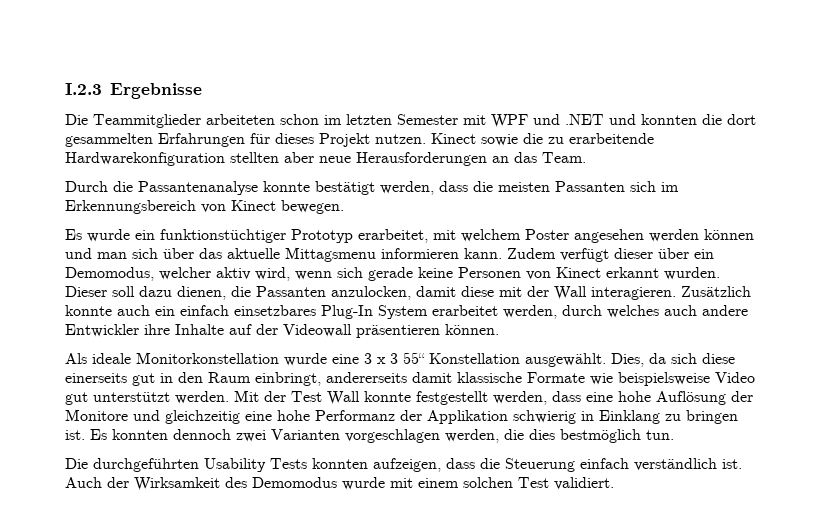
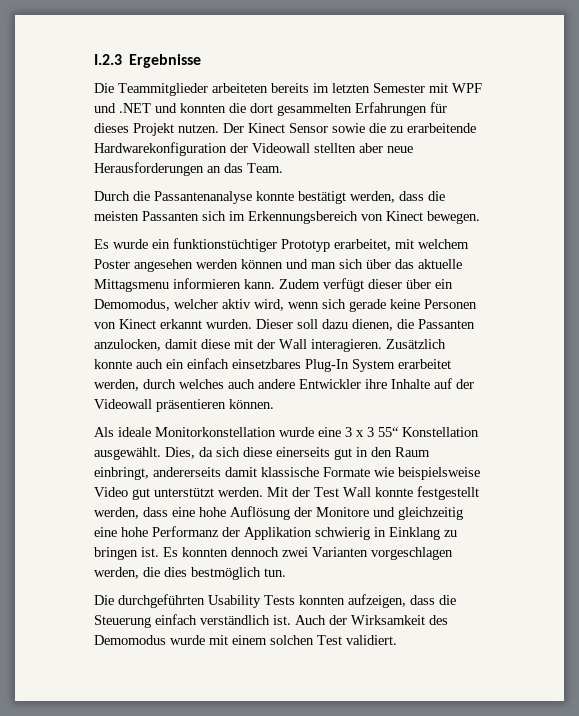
[280,114,319,125] schon -> [271,83,309,93] bereits
[431,133,476,144] Kinect -> [223,123,328,133] Der Kinect Sensor
(225, 159) none -> [230,143,310,153] der Videowall

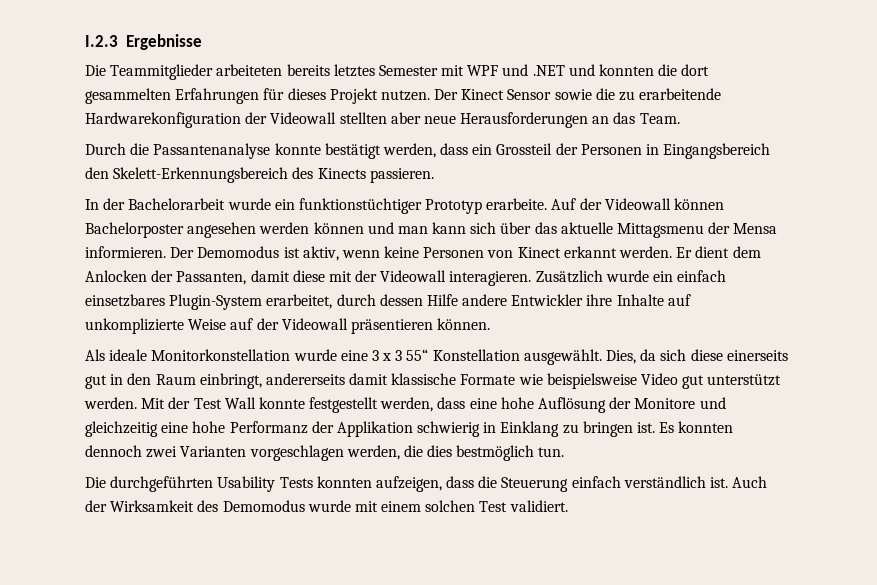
[313,83,370,93] im letzten -> [333,64,375,77] letztes
[428,191,445,201] [94,211,480,224] [94,238,469,252] [94,259,130,269] die meisten Passanten sich im Erkennungsbereich von Kinect bewegen. // Es wurde ein funktionstüchtiger Prototyp erarbeitet, mit welchem Poster -> [472,143,771,159] [85,167,434,183] [85,198,725,214] [85,222,184,238] ein Grossteil der Personen in Eingangsbereich den Skelett-Erkennungsbereich des Kinects passieren. // In der Bachelorarbeit wurde ein funktionstüchtiger Prototyp erarbeite. Auf der Videowall können Bachelorposter
(336, 265) none -> [432,222,467,234] kann
[173,278,453,292] [94,299,386,312] informieren kann. Zudem verfügt dieser über ein Demomodus, welcher aktiv wird, wenn sich gerade -> [708,222,778,234] [85,246,380,261] der Mensa informieren. Der Demomodus ist aktiv, wenn
[206,319,475,331] [94,339,161,351] wurden. Dieser soll dazu dienen, die Passanten anzulocken, -> [619,246,761,258] [85,270,247,285] werden. Er dient dem Anlocken der Passanten,
[279,339,307,349] Wall -> [380,270,447,282] Videowall
[94,359,163,369] konnte auch -> [605,270,649,282] wurde
[305,359,451,372] [94,379,255,391] Plug-In System erarbeitet werden, durch welches auch -> [169,294,458,310] Plugin-System erarbeitet, durch dessen Hilfe
(452, 383) none -> [85,318,254,334] unkomplizierte Weise auf

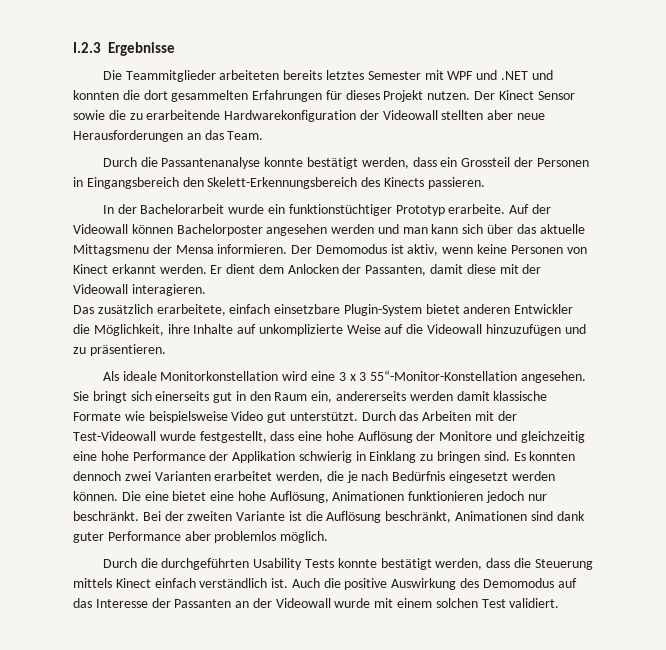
[313,222,364,234] können -> (375, 229) none
[535,270,727,283] [85,294,584,310] Zusätzlich wurde ein einfach einsetzbares Plugin-System erarbeitet, durch dessen Hilfe andere Entwickler -> [73,304,574,316] [73,324,164,336] // Das zusätzlich erarbeitete, einfach einsetzbare Plugin-System bietet anderen Entwickler die Möglichkeit,
[256,318,491,334] der Videowall präsentieren können. -> [406,324,586,336] [73,344,166,356] die Videowall hinzuzufügen und zu präsentieren.
[293,349,337,361] wurde -> [282,371,308,381] wird
[406,349,723,365] 55“ Konstellation ausgewählt. Dies, da sich diese -> [370,370,586,383] [73,391,152,403] 55“-Monitor-Konstellation angesehen. Sie bringt sich
[199,373,345,389] einbringt, andererseits -> [311,391,453,403] ein, andererseits werden
[707,374,782,386] [84,397,434,413] unterstützt werden. Mit der Test Wall konnte festgestellt werden, -> [289,411,517,421] [73,431,267,443] unterstützt. Durch das Arbeiten mit der Test-Videowall wurde festgestellt,
[229,421,308,434] Performanz -> [132,451,206,461] Performance
[637,422,656,433] ist. -> [483,451,510,461] sind.
[249,445,344,461] vorgeschlagen -> [214,471,273,481] erarbeitet
[427,445,565,461] [85,476,442,492] dies bestmöglich tun. // Die durchgeführten Usability Tests konnten aufzeigen, -> [346,471,555,483] [73,491,547,503] [73,511,585,523] [73,531,329,543] [102,558,483,570] je nach Bedürfnis eingesetzt werden können. Die eine bietet eine hohe Auflösung, Animationen funktionieren jedoch nur beschränkt. Bei der zweiten Variante ist die Auflösung beschränkt, Animationen sind dank guter Performance aber problemlos möglich. // Durch die durchgeführten Usability Tests konnte bestätigt werden,
(569, 484) none -> [73,578,151,588] mittels Kinect
[85,500,305,512] der Wirksamkeit des Demomodus -> [323,578,577,590] [73,598,331,608] die positive Auswirkung des Demomodus auf das Interesse der Passanten an der Videowall

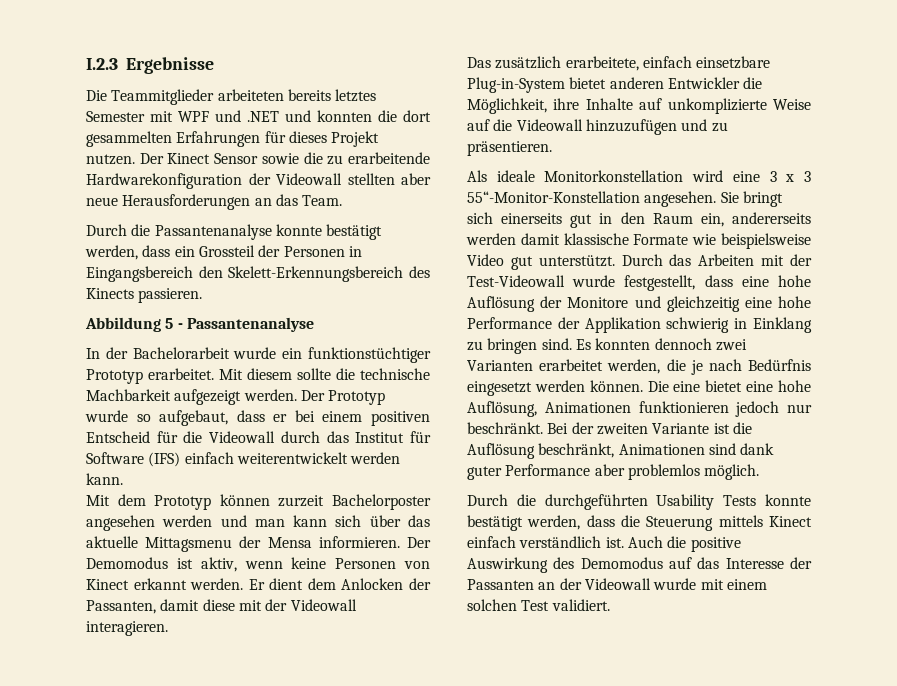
(485, 183) none -> [85,317,314,332] // Abbildung 5 - Passantenanalyse
[448,204,551,214] [73,224,173,234] erarbeite. Auf der Videowall können -> [148,368,430,380] [86,389,386,405] [85,410,430,426] [86,431,431,443] [86,452,401,467] [86,473,123,485] [86,494,325,510] erarbeitet. Mit diesem sollte die technische Machbarkeit aufgezeigt werden. Der Prototyp wurde so aufgebaut, dass er bei einem positiven Entscheid für die Videowall durch das Institut für Software (IFS) einfach weiterentwickelt werden kann. // Mit dem Prototyp können zurzeit
[343,304,422,316] Plugin-System -> [467,77,565,93] Plug-in-System

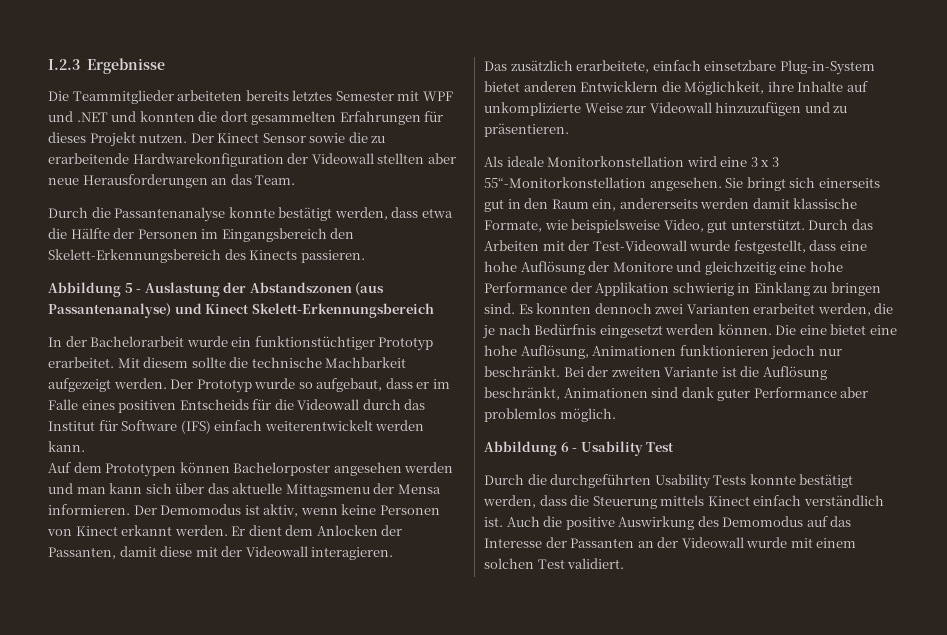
[174,245,255,257] ein Grossteil -> [421,208,453,218] [48,228,110,239] etwa die Hälfte
[348,246,362,257] in -> [201,229,219,239] im
[186,317,314,332] Passantenanalyse -> [144,282,385,297] [48,303,434,318] Auslastung der Abstandszonen (aus Passantenanalyse) und Kinect Skelett-Erkennungsbereich
[294,410,430,426] [86,431,150,443] bei einem positiven Entscheid -> [432,379,450,389] [48,399,249,413] im Falle eines positiven Entscheids
[86,494,325,510] Mit dem Prototyp können zurzeit -> [48,462,230,477] Auf dem Prototypen können
[667,77,740,89] Entwickler -> [580,81,659,92] Entwicklern
[467,119,513,131] auf die -> [626,106,647,113] zur
[467,191,640,203] 55“-Monitor-Konstellation -> [484,177,646,188] 55“-Monitorkonstellation
[633,234,689,245] Formate -> [484,220,542,232] Formate,
[467,254,504,266] Video -> [663,219,704,232] Video,
(760, 472) none -> [484,441,675,456] // Abbildung 6 - Usability Test

